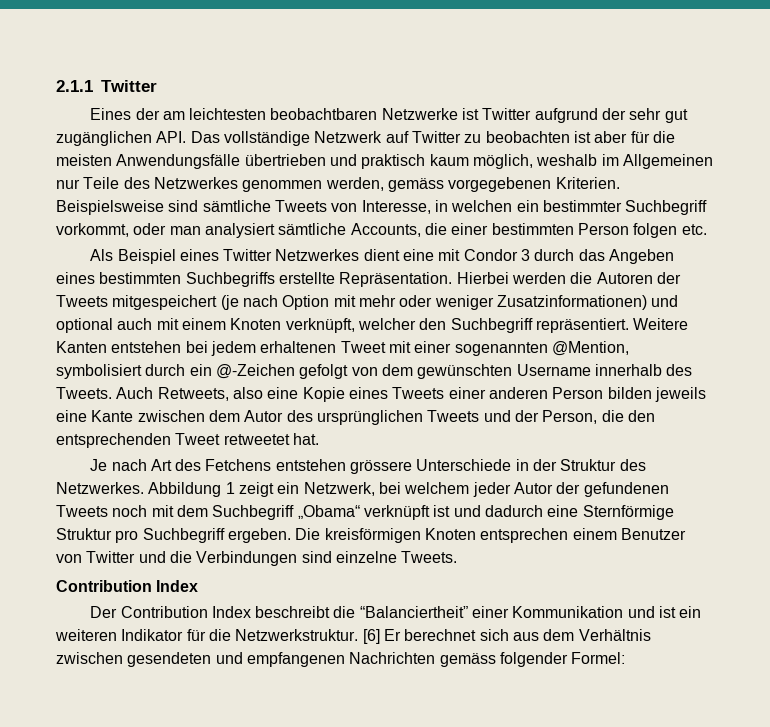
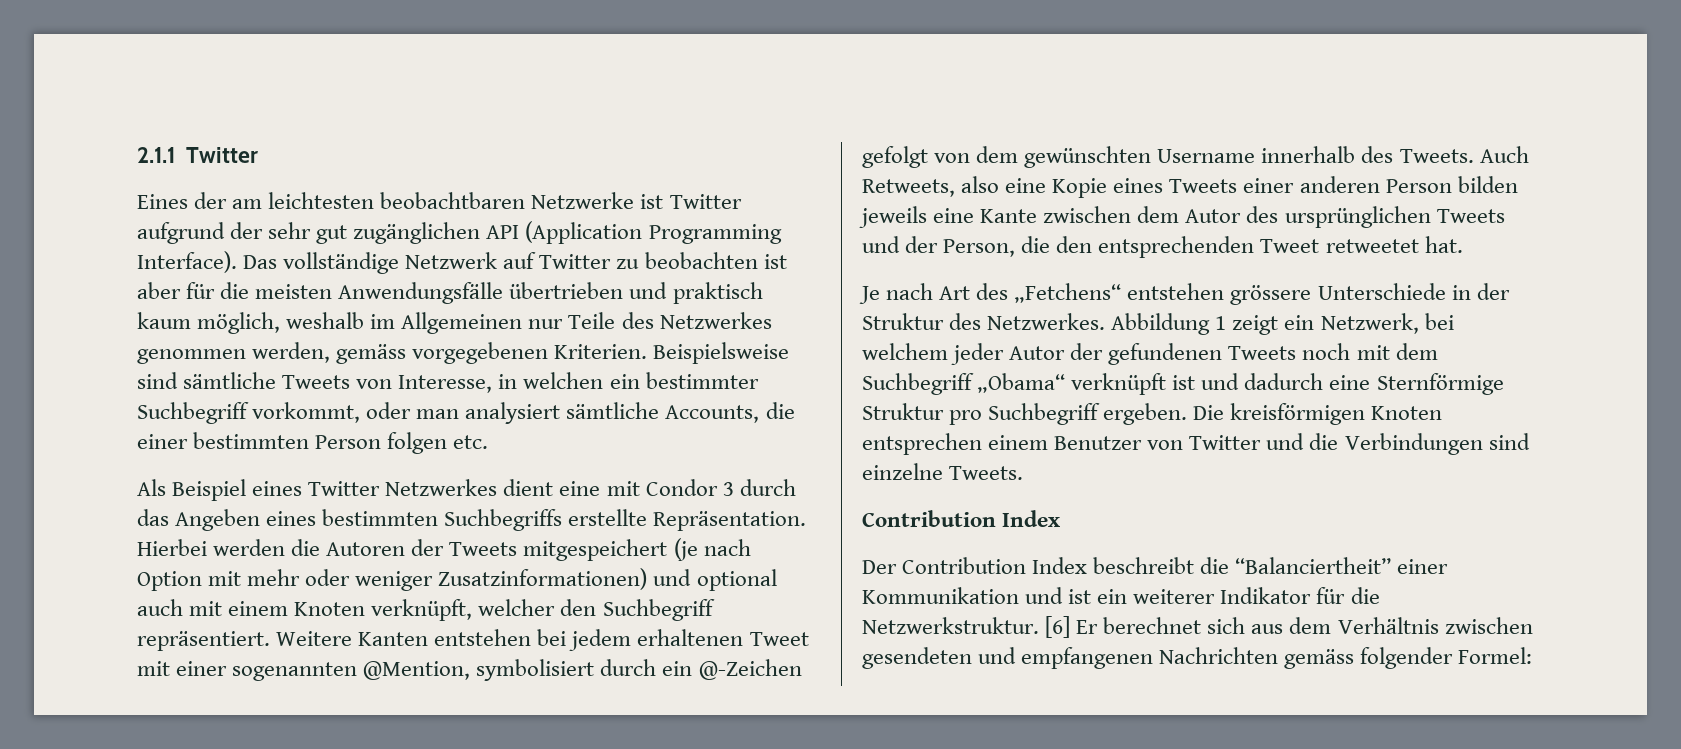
[156,131,187,143] API. -> [486,221,782,244] [137,251,237,273] API (Application Programming Interface).
[205,459,272,471] Fetchens -> [1014,283,1122,303] „Fetchens“
[55,629,117,641] weiteren -> [1133,589,1216,604] weiterer

